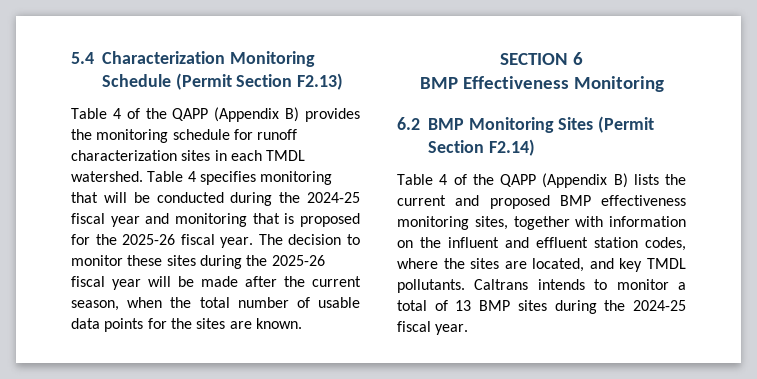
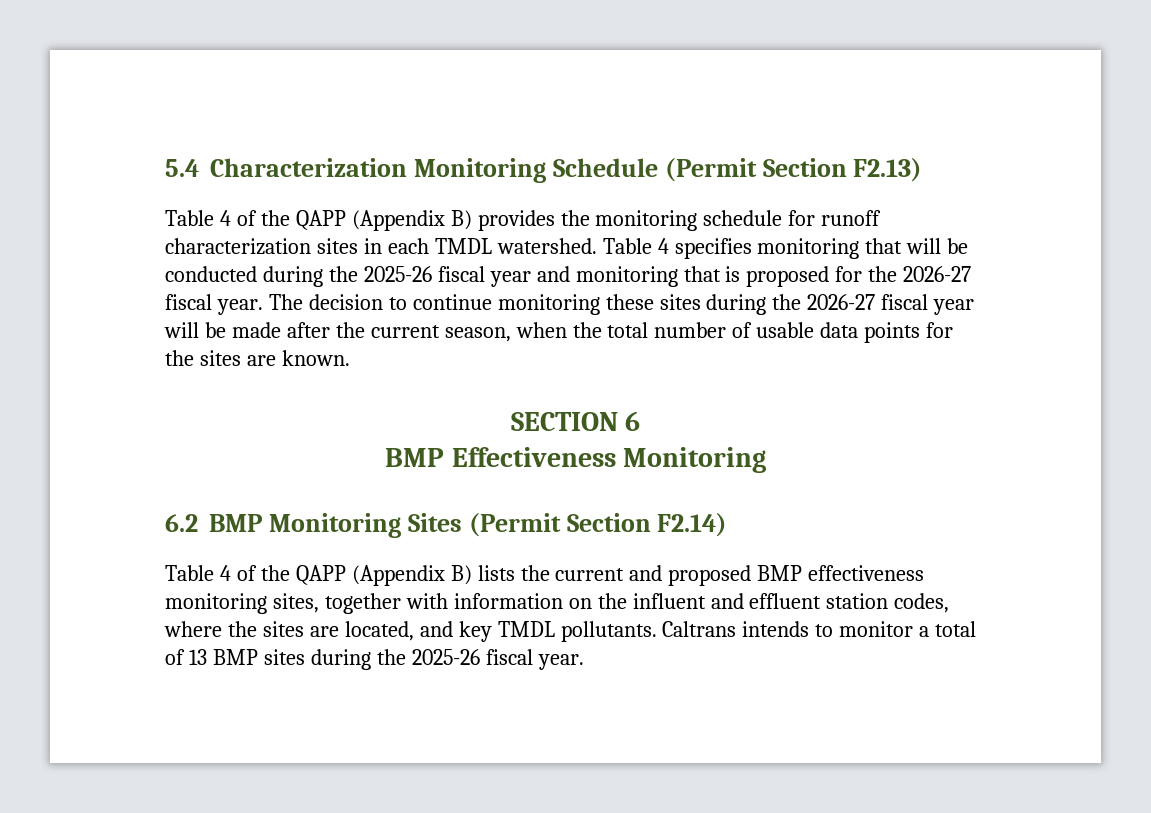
[307,192,360,203] 2024-25 -> [363,266,432,282] 2025-26
[122,234,176,245] 2025-26 -> [903,266,972,282] 2026-27
[71,255,123,266] monitor -> [412,294,600,315] continue monitoring
[271,255,325,266] 2025-26 -> [807,294,876,310] 2026-27
[633,300,686,311] 2024-25 -> [411,649,480,665] 2025-26

